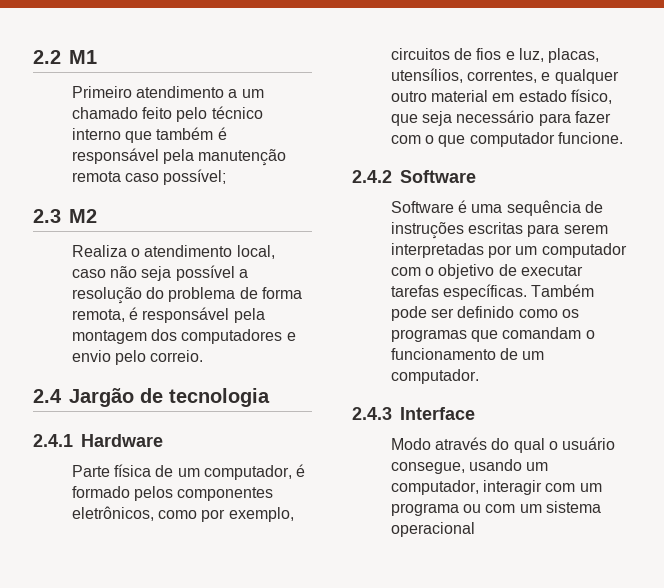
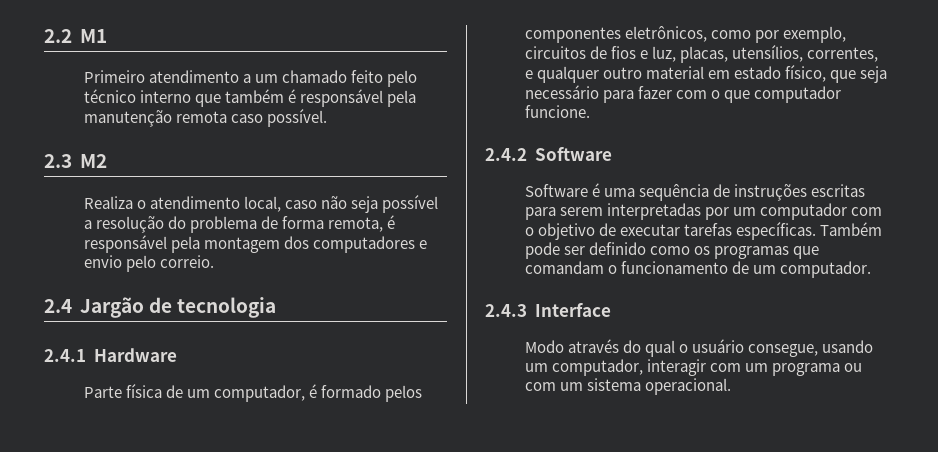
[163,169,227,185] possível; -> [266,109,327,127] possível.
[390,522,475,537] operacional -> [644,378,731,395] operacional.

